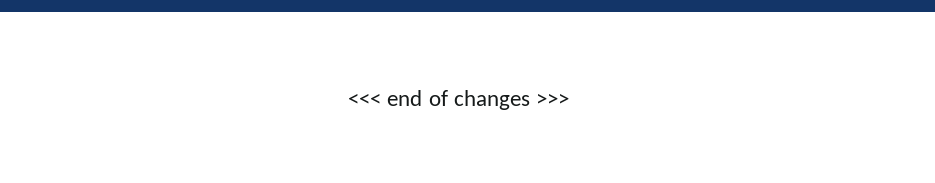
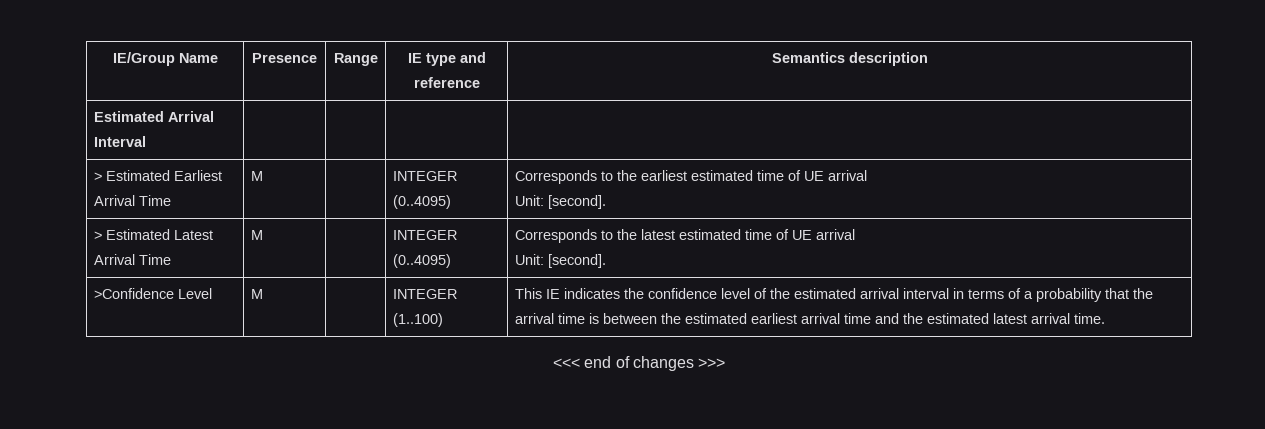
(348, 99) none -> [112,52,218,66] [252,53,317,63] [333,53,378,66] [407,52,486,66] [413,77,480,88] [771,52,928,66] [93,111,214,122] [93,136,146,147] [93,170,222,181] [93,195,171,206] [250,171,263,181] [392,171,457,181] [392,195,451,209] [514,170,867,184] [514,195,606,209] [93,229,213,240] [93,254,171,265] [250,230,263,240] [392,230,457,240] [392,254,451,268] [514,229,855,243] [514,254,606,268] [93,288,212,299] [250,289,263,299] [392,289,457,299] [392,313,443,327] [514,288,1153,302] [514,313,1105,324] IE/Group Name | Presence | Range | IE type and reference | Semantics description // Estimated Arrival Interval | | | | // > Estimated Earliest Arrival Time | M | | INTEGER (0..4095) | Corresponds to the earliest estimated time of UE arrival // Unit: [second]. // > Estimated Latest Arrival Time | M | | INTEGER (0..4095) | Corresponds to the latest estimated time of UE arrival // Unit: [second]. // >Confidence Level | M | | INTEGER (1..100) | This IE indicates the confidence level of the estimated arrival interval in terms of a probability that the arrival time is between the estimated earliest arrival time and the estimated latest arrival time. //

